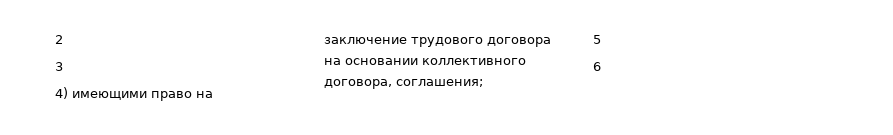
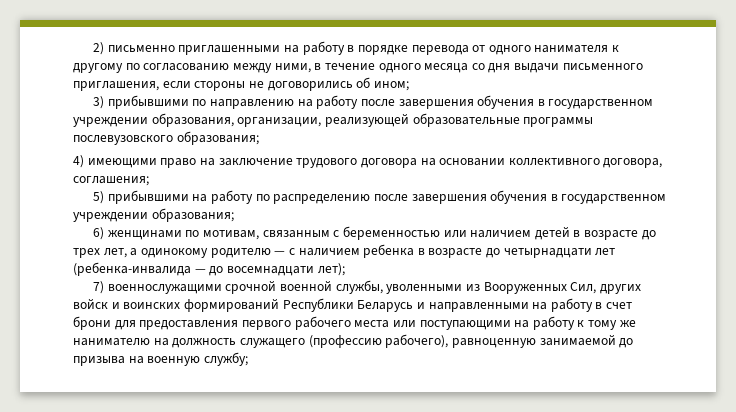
[55,35,63,44] [55,62,63,71] 2 // 3 -> [92,41,620,55] [73,63,643,73] [73,77,409,91] [92,95,654,109] [73,113,594,127] [73,131,259,145] 2) письменно приглашенными на работу в порядке перевода от одного нанимателя к другому по согласованию между ними, в течение одного месяца со дня выдачи письменного приглашения, если стороны не договорились об ином; // 3) прибывшими по направлению на работу после завершения обучения в государственном учреждении образования, организации, реализующей образовательные программы послевузовского образования;
[593,35,601,44] [593,62,601,71] 5 // 6 -> [92,190,667,204] [73,208,234,222] [92,226,656,240] [73,244,616,258] [73,262,345,276] [92,280,641,294] [73,298,633,312] [73,316,636,330] [73,334,634,348] [73,352,248,366] 5) прибывшими на работу по распределению после завершения обучения в государственном учреждении образования; // 6) женщинами по мотивам, связанным с беременностью или наличием детей в возрасте до трех лет, а одинокому родителю — с наличием ребенка в возрасте до четырнадцати лет (ребенка-инвалида — до восемнадцати лет); // 7) военнослужащими срочной военной службы, уволенными из Вооруженных Сил, других войск и воинских формирований Республики Беларусь и направленными на работу в счет брони для предоставления первого рабочего места или поступающими на работу к тому же нанимателю на должность служащего (профессию рабочего), равноценную занимаемой до призыва на военную службу;

